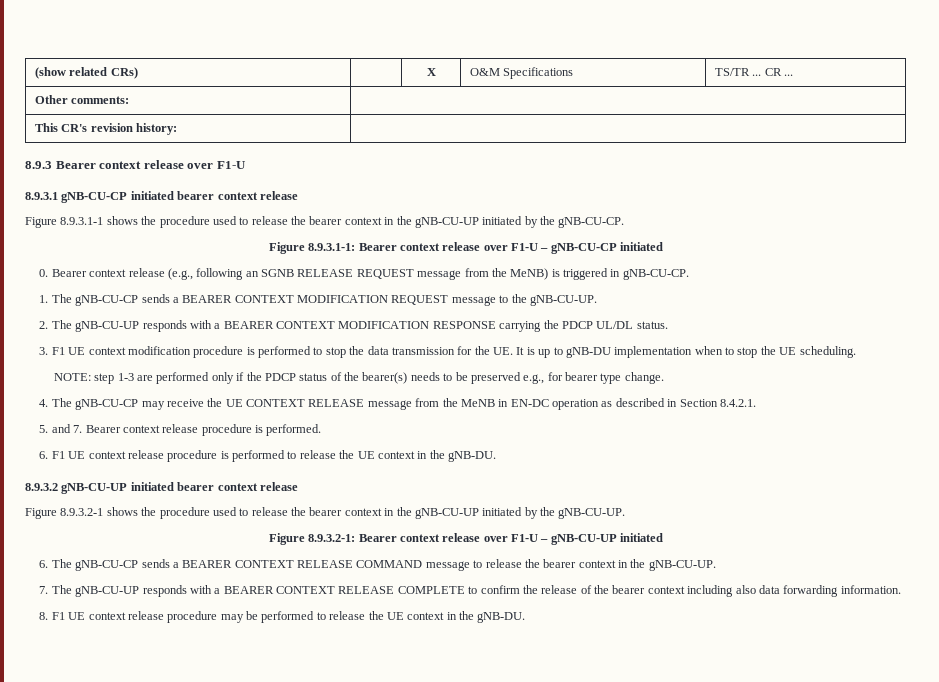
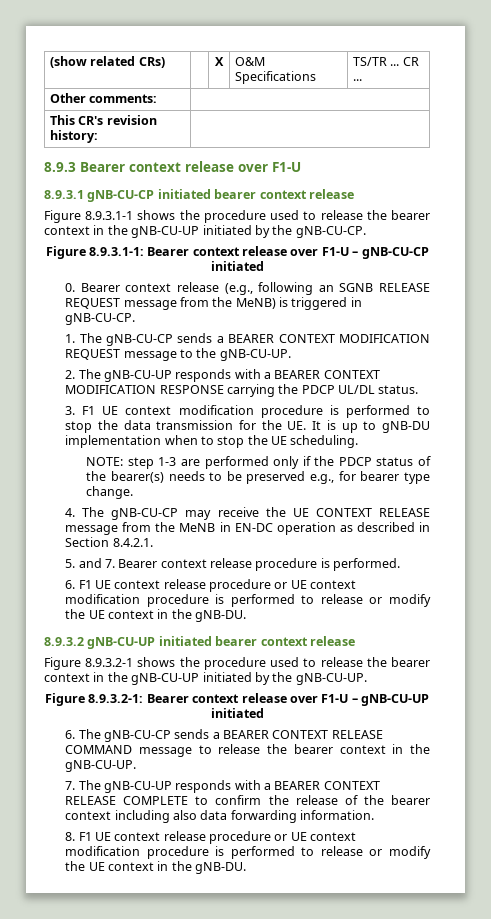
[220,450,336,462] is performed to release -> [274,580,357,589] [65,594,431,607] or UE context modification procedure is performed to release or modify
[220,611,366,623] may be performed to release -> [274,832,357,841] [65,846,431,859] or UE context modification procedure is performed to release or modify

